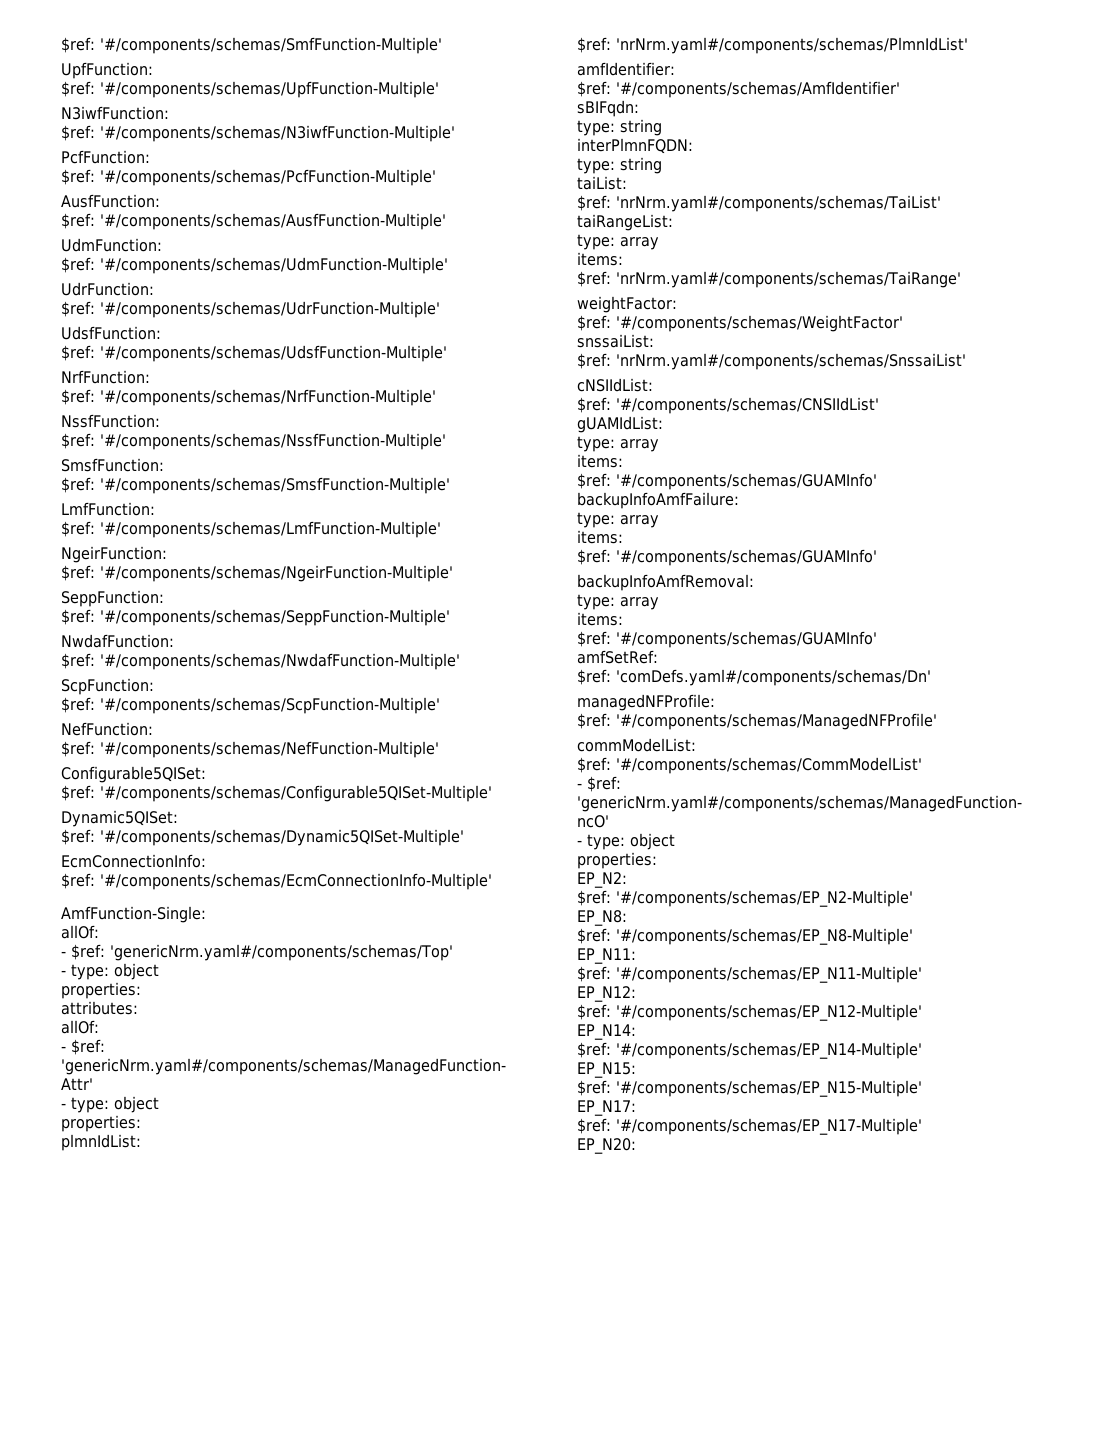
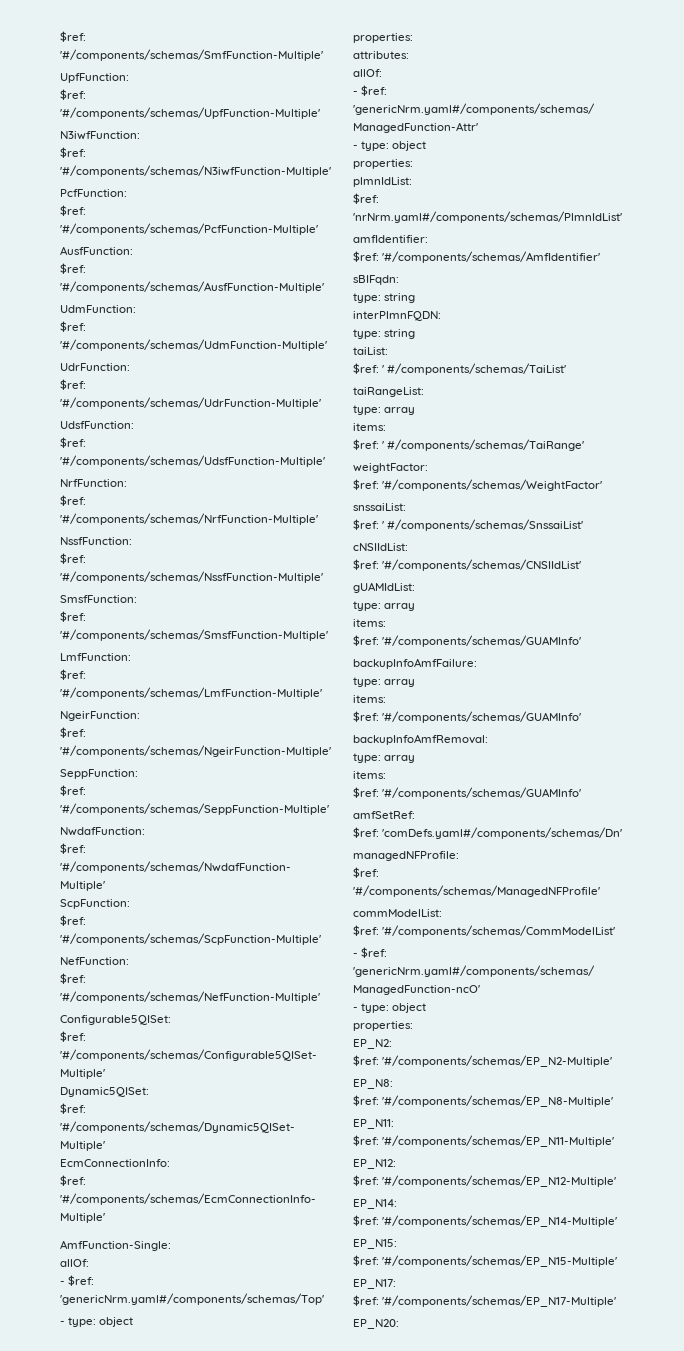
[616,195,941,212] 'nrNrm.yaml#/components/schemas/TaiList' -> [382,363,567,375] ' #/components/schemas/TaiList'
[616,271,961,288] 'nrNrm.yaml#/components/schemas/TaiRange' -> [382,439,585,451] ' #/components/schemas/TaiRange'
[616,353,966,370] 'nrNrm.yaml#/components/schemas/SnssaiList' -> [382,519,584,531] ' #/components/schemas/SnssaiList'

